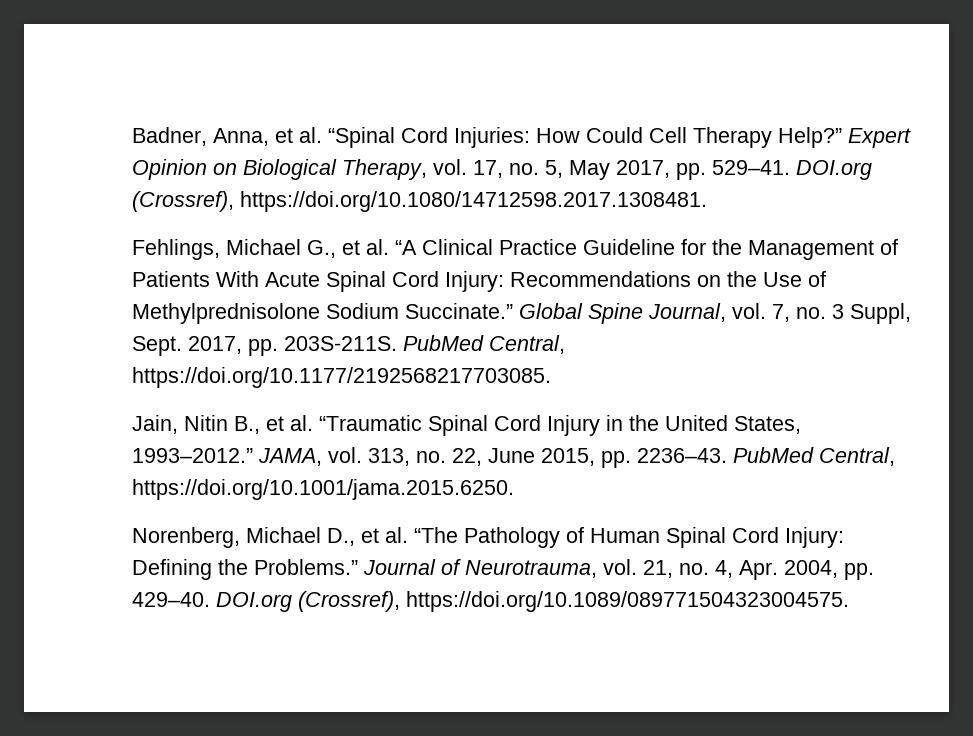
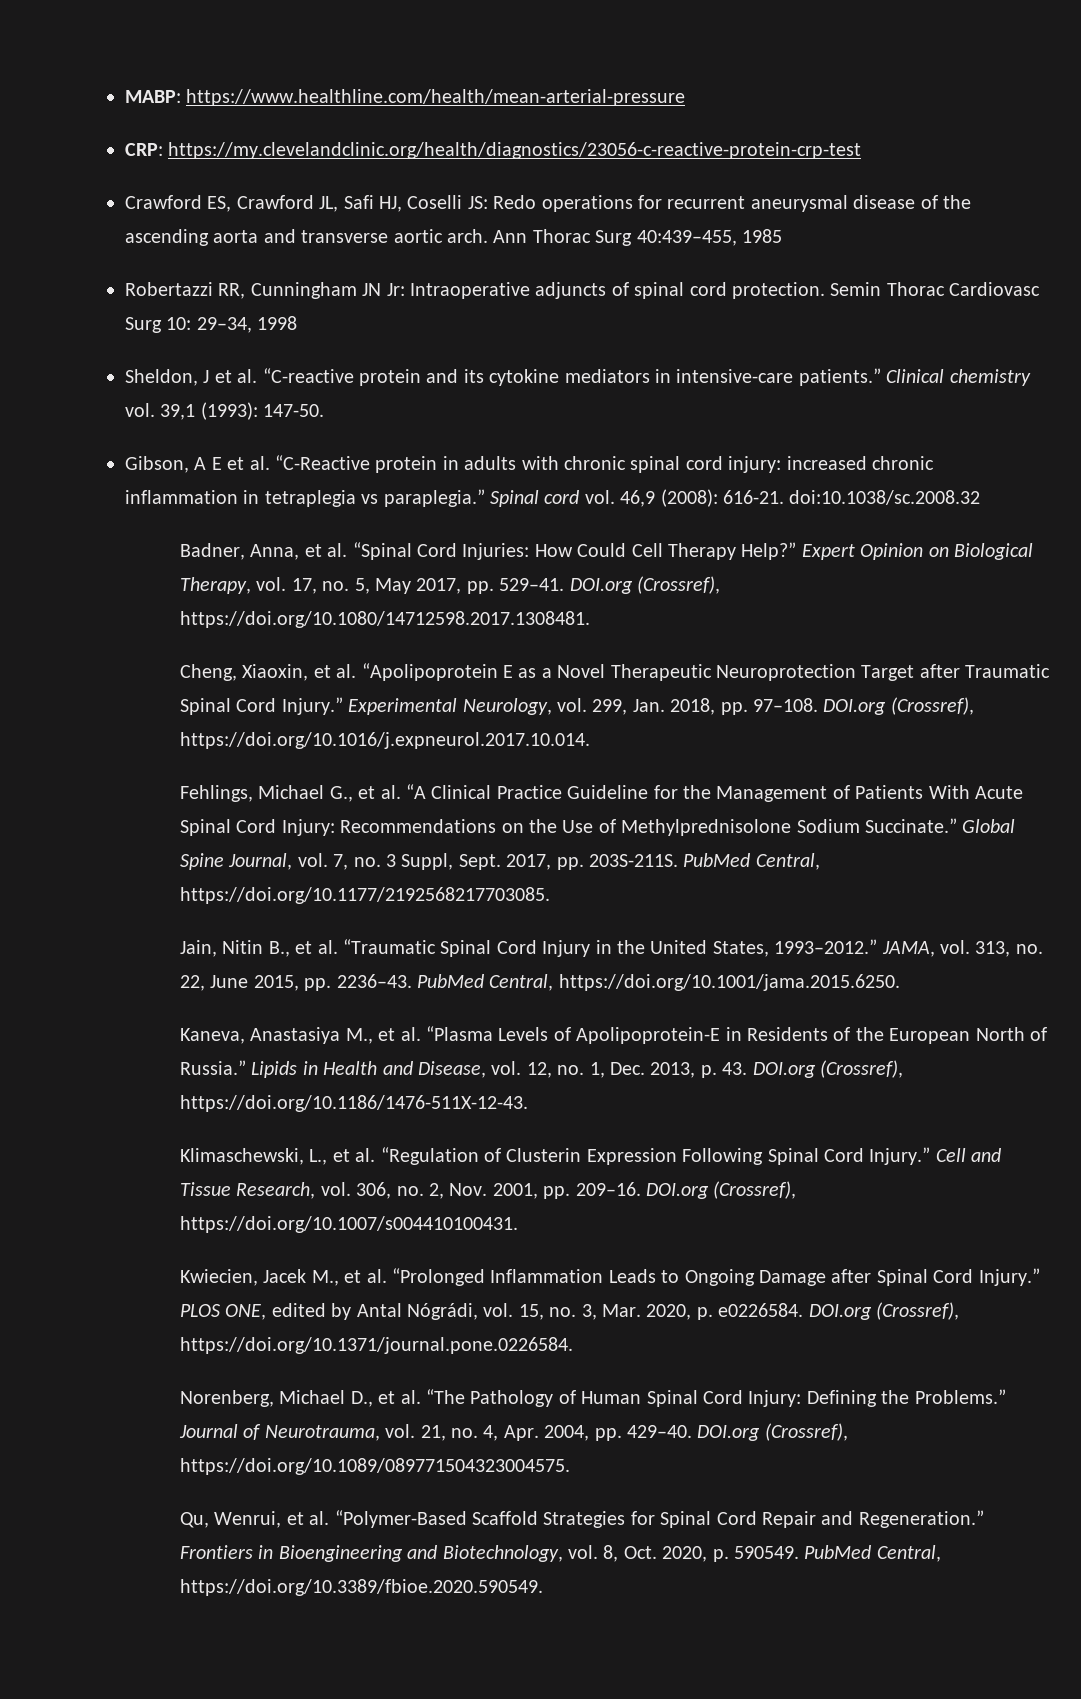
(132, 136) none -> [125,89,686,106] [125,142,862,159] [125,195,971,212] [125,229,782,246] [125,282,1041,299] [125,316,298,333] [125,368,1031,386] [125,402,325,420] [125,455,934,473] [125,489,981,507] MABP: https://www.healthline.com/health/mean-arterial-pressure // CRP: https://my.clevelandclinic.org/health/diagnostics/23056-c-reactive-protein-crp-test // Crawford ES, Crawford JL, Safi HJ, Coselli JS: Redo operations for recurrent aneurysmal disease of the ascending aorta and transverse aortic arch. Ann Thorac Surg 40:439–455, 1985 // Robertazzi RR, Cunningham JN Jr: Intraoperative adjuncts of spinal cord protection. Semin Thorac Cardiovasc Surg 10: 29–34, 1998 // Sheldon, J et al. “C-reactive protein and its cytokine mediators in intensive-care patients.” Clinical chemistry vol. 39,1 (1993): 147-50. // Gibson, A E et al. “C-Reactive protein in adults with chronic spinal cord injury: increased chronic inflammation in tetraplegia vs paraplegia.” Spinal cord vol. 46,9 (2008): 616-21. doi:10.1038/sc.2008.32 //
(708, 201) none -> [180,663,1051,681] [180,697,974,715] [180,732,591,749] // Cheng, Xiaoxin, et al. “Apolipoprotein E as a Novel Therapeutic Neuroprotection Target after Traumatic Spinal Cord Injury.” Experimental Neurology, vol. 299, Jan. 2018, pp. 97–108. DOI.org (Crossref), https://doi.org/10.1016/j.expneurol.2017.10.014.
(515, 489) none -> [180,1026,1048,1044] [180,1060,904,1078] [180,1095,529,1112] [180,1147,1002,1165] [180,1181,797,1199] [180,1216,519,1233] [180,1268,1040,1286] [180,1302,960,1320] [180,1337,574,1354] // Kaneva, Anastasiya M., et al. “Plasma Levels of Apolipoprotein-E in Residents of the European North of Russia.” Lipids in Health and Disease, vol. 12, no. 1, Dec. 2013, p. 43. DOI.org (Crossref), https://doi.org/10.1186/1476-511X-12-43. // Klimaschewski, L., et al. “Regulation of Clusterin Expression Following Spinal Cord Injury.” Cell and Tissue Research, vol. 306, no. 2, Nov. 2001, pp. 209–16. DOI.org (Crossref), https://doi.org/10.1007/s004410100431. // Kwiecien, Jacek M., et al. “Prolonged Inflammation Leads to Ongoing Damage after Spinal Cord Injury.” PLOS ONE, edited by Antal Nógrádi, vol. 15, no. 3, Mar. 2020, p. e0226584. DOI.org (Crossref), https://doi.org/10.1371/journal.pone.0226584.
(850, 601) none -> [180,1510,984,1528] [180,1545,941,1562] [180,1579,544,1596] // Qu, Wenrui, et al. “Polymer-Based Scaffold Strategies for Spinal Cord Repair and Regeneration.” Frontiers in Bioengineering and Biotechnology, vol. 8, Oct. 2020, p. 590549. PubMed Central, https://doi.org/10.3389/fbioe.2020.590549.

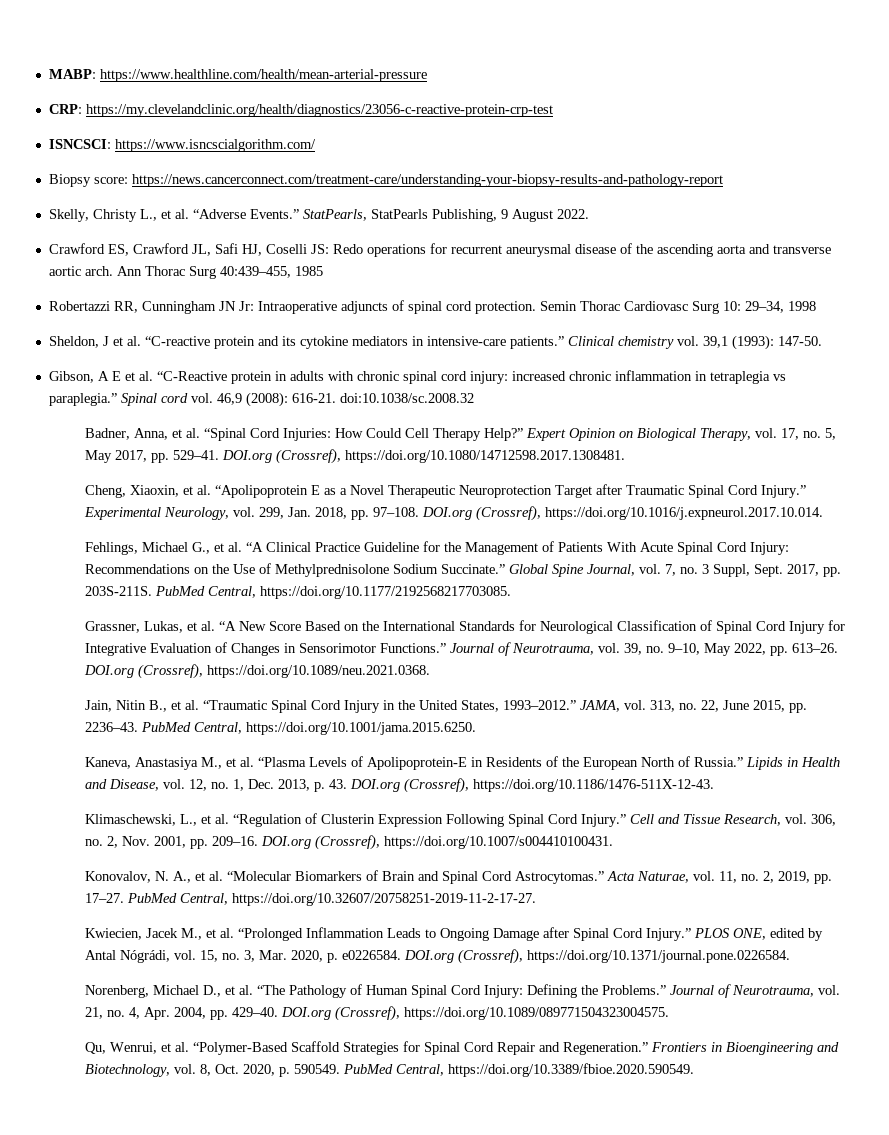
(862, 150) none -> [48,139,316,152] [48,174,723,187] [48,209,589,222] // ISNCSCI: https://www.isncscialgorithm.com/ // Biopsy score: https://news.cancerconnect.com/treatment-care/understanding-your-biopsy-results-and-pathology-report // Skelly, Christy L., et al. “Adverse Events.” StatPearls, StatPearls Publishing, 9 August 2022.
(551, 895) none -> [84,620,845,634] [84,642,838,656] [83,664,430,679] // Grassner, Lukas, et al. “A New Score Based on the International Standards for Neurological Classification of Spinal Cord Injury for Integrative Evaluation of Changes in Sensorimotor Functions.” Journal of Neurotrauma, vol. 39, no. 9–10, May 2022, pp. 613–26. DOI.org (Crossref), https://doi.org/10.1089/neu.2021.0368.
(519, 1224) none -> [84,870,832,884] [84,893,536,906] // Konovalov, N. A., et al. “Molecular Biomarkers of Brain and Spinal Cord Astrocytomas.” Acta Naturae, vol. 11, no. 2, 2019, pp. 17–27. PubMed Central, https://doi.org/10.32607/20758251-2019-11-2-17-27.

